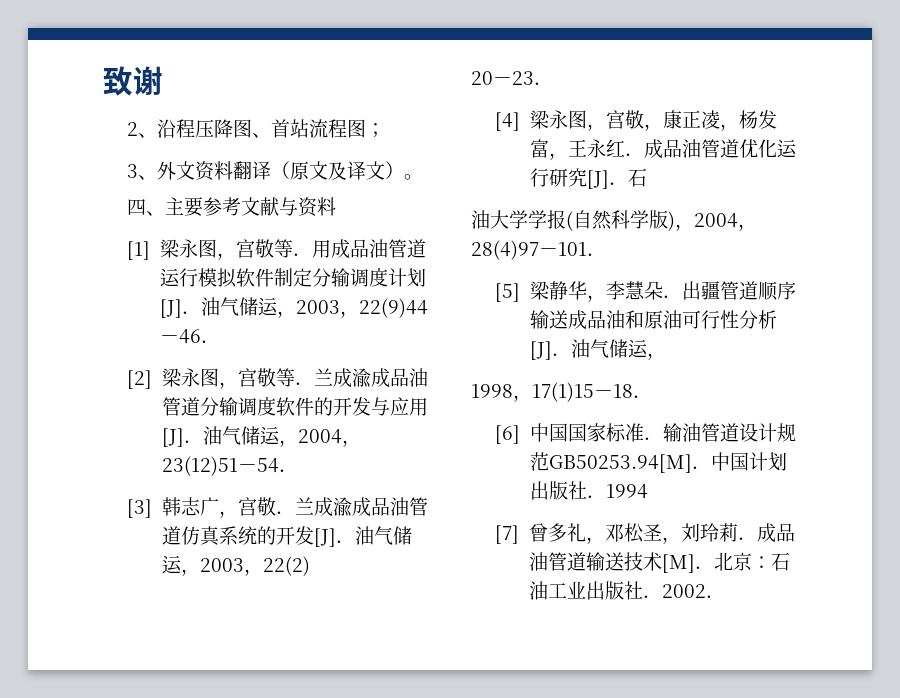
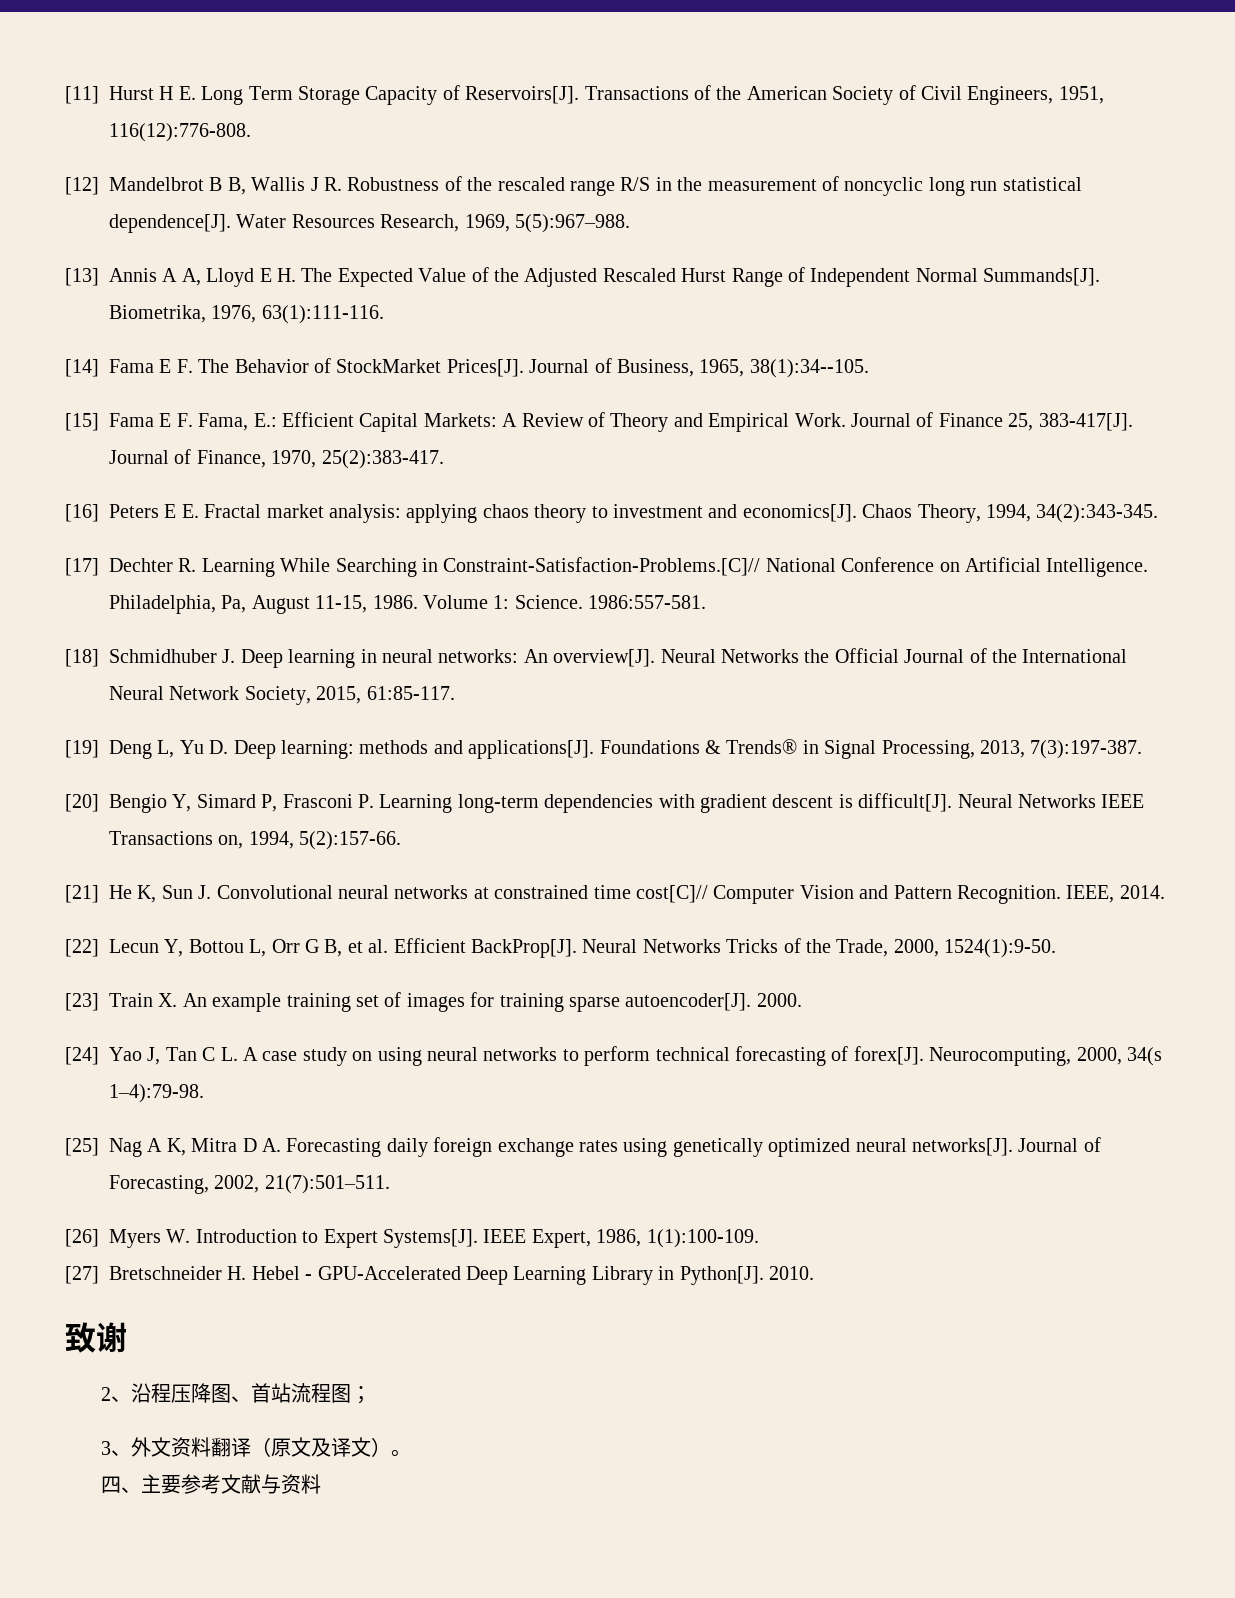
(103, 81) none -> [65,85,1104,105] [109,123,251,142] [65,176,1082,196] [109,214,630,233] [65,267,1101,287] [109,305,384,324] [65,358,869,378] [65,412,1133,432] [109,449,444,469] [65,504,1159,523] [65,557,1149,577] [109,595,707,614] [65,648,1128,668] [109,686,455,705] [65,739,1143,759] [65,793,1145,813] [109,831,402,850] [65,885,1165,904] [65,938,1057,958] [65,992,802,1012] [65,1046,1162,1066] [109,1084,204,1103] [65,1137,1101,1157] [109,1175,390,1194] [65,1229,759,1248] [65,1266,814,1285] [11] Hurst H E. Long Term Storage Capacity of Reservoirs[J]. Transactions of the American Society of Civil Engineers, 1951, 116(12):776-808. // [12] Mandelbrot B B, Wallis J R. Robustness of the rescaled range R/S in the measurement of noncyclic long run statistical dependence[J]. Water Resources Research, 1969, 5(5):967–988. // [13] Annis A A, Lloyd E H. The Expected Value of the Adjusted Rescaled Hurst Range of Independent Normal Summands[J]. Biometrika, 1976, 63(1):111-116. // [14] Fama E F. The Behavior of StockMarket Prices[J]. Journal of Business, 1965, 38(1):34--105. // [15] Fama E F. Fama, E.: Efficient Capital Markets: A Review of Theory and Empirical Work. Journal of Finance 25, 383-417[J]. Journal of Finance, 1970, 25(2):383-417. // [16] Peters E E. Fractal market analysis: applying chaos theory to investment and economics[J]. Chaos Theory, 1994, 34(2):343-345. // [17] Dechter R. Learning While Searching in Constraint-Satisfaction-Problems.[C]// National Conference on Artificial Intelligence. Philadelphia, Pa, August 11-15, 1986. Volume 1: Science. 1986:557-581. // [18] Schmidhuber J. Deep learning in neural networks: An overview[J]. Neural Networks the Official Journal of the International Neural Network Society, 2015, 61:85-117. // [19] Deng L, Yu D. Deep learning: methods and applications[J]. Foundations & Trends® in Signal Processing, 2013, 7(3):197-387. // [20] Bengio Y, Simard P, Frasconi P. Learning long-term dependencies with gradient descent is difficult[J]. Neural Networks IEEE Transactions on, 1994, 5(2):157-66. // [21] He K, Sun J. Convolutional neural networks at constrained time cost[C]// Computer Vision and Pattern Recognition. IEEE, 2014. // [22] Lecun Y, Bottou L, Orr G B, et al. Efficient BackProp[J]. Neural Networks Tricks of the Trade, 2000, 1524(1):9-50. // [23] Train X. An example training set of images for training sparse autoencoder[J]. 2000. // [24] Yao J, Tan C L. A case study on using neural networks to perform technical forecasting of forex[J]. Neurocomputing, 2000, 34(s 1–4):79-98. // [25] Nag A K, Mitra D A. Forecasting daily foreign exchange rates using genetically optimized neural networks[J]. Journal of Forecasting, 2002, 21(7):501–511. // [26] Myers W. Introduction to Expert Systems[J]. IEEE Expert, 1986, 1(1):100-109. // [27] Bretschneider H. Hebel - GPU-Accelerated Deep Learning Library in Python[J]. 2010. //
[127,239,426,260] [159,268,426,288] [159,297,428,318] [159,329,220,344] [127,368,428,389] [161,397,428,416] [161,426,361,447] [161,456,298,476] [127,497,428,518] [161,526,412,547] [161,555,310,576] [471,71,553,85] [495,110,777,131] [529,139,797,160] [529,168,647,189] [471,210,757,231] [471,240,606,260] [495,281,796,302] [529,310,777,330] [529,339,666,360] [471,382,652,402] [495,423,796,444] [529,452,787,473] [529,481,648,500] [495,523,795,544] [528,552,790,573] [528,581,725,600] // [1]梁永图，宫敬等．用成品油管道运行模拟软件制定分输调度计划[J]．油气储运，2003，22(9)44－46． // [2]梁永图，宫敬等．兰成渝成品油管道分输调度软件的开发与应用[J]．油气储运，2004，23(12)51－54． // [3]韩志广，宫敬．兰成渝成品油管道仿真系统的开发[J]．油气储运，2003，22(2) // 20－23． // [4]梁永图，宫敬，康正凌，杨发富，王永红．成品油管道优化运行研究[J]．石 // 油大学学报(自然科学版)，2004，28(4)97－101． // [5]梁静华，李慧朵．出疆管道顺序输送成品油和原油可行性分析[J]．油气储运， // 1998，17(1)15－18． // [6]中国国家标准．输油管道设计规范GB50253.94[M]．中国计划出版社．1994 // [7]曾多礼，邓松圣，刘玲莉．成品油管道输送技术[M]．北京：石油工业出版社．2002． -> (322, 1484) none

